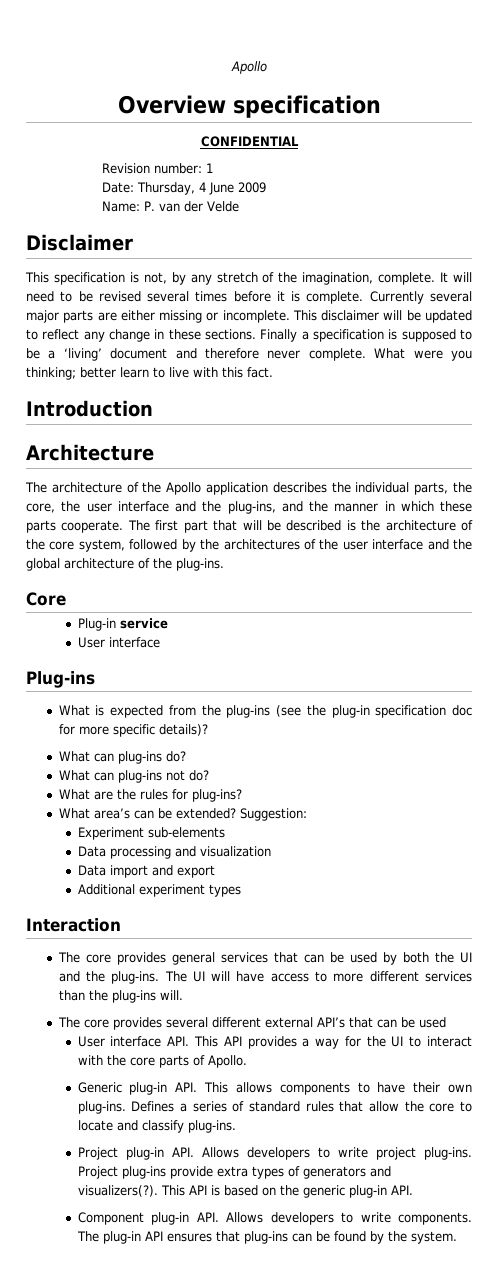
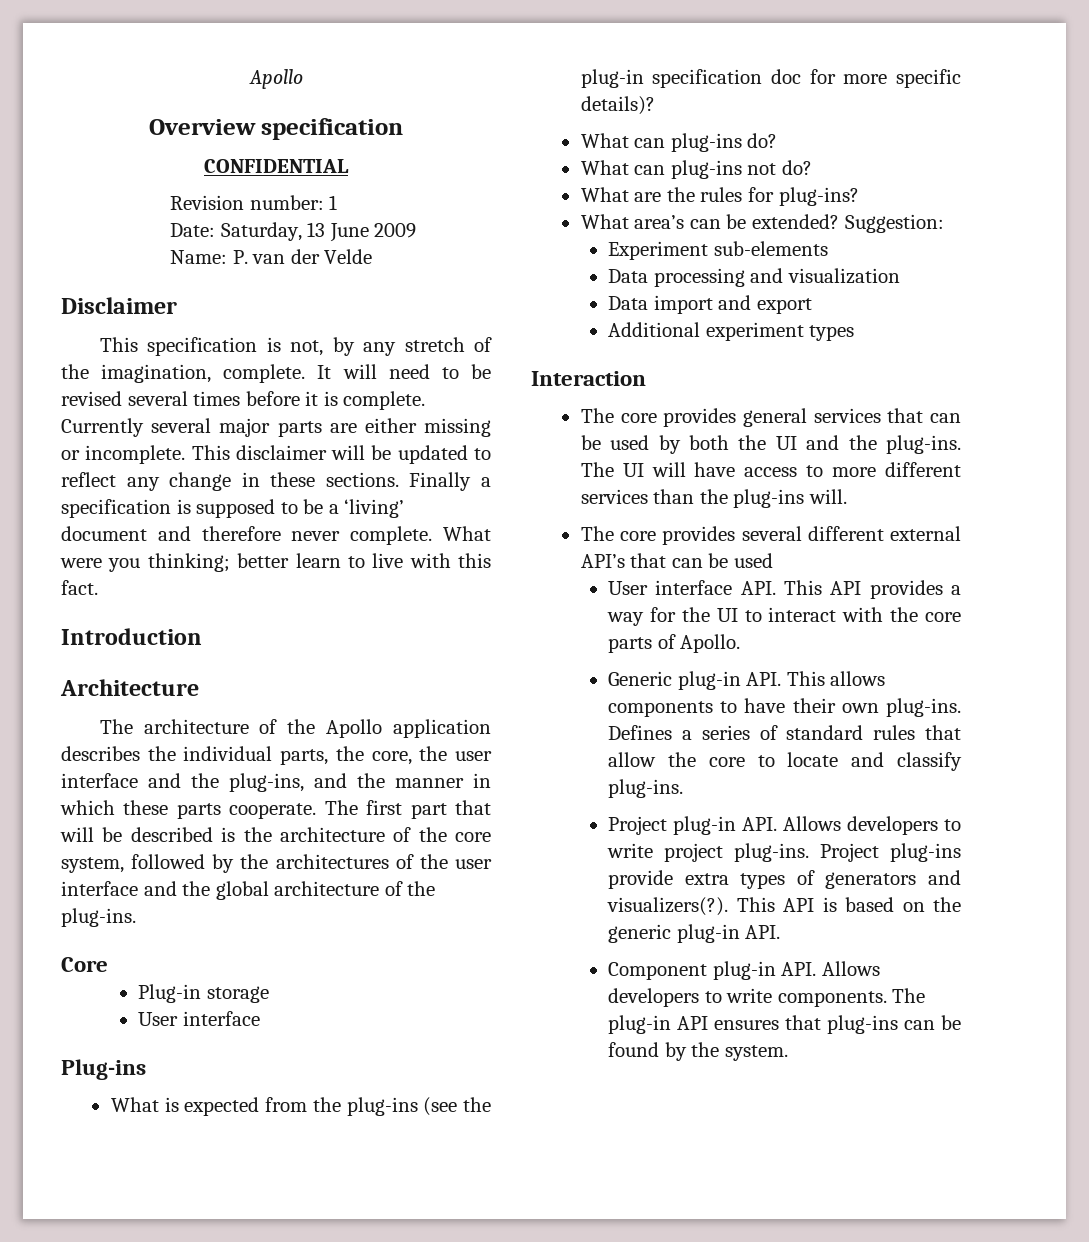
[136,182,206,195] Thursday, 4 -> [220,222,326,241] Saturday, 13
[119,618,168,629] service -> [206,986,269,1003] storage

